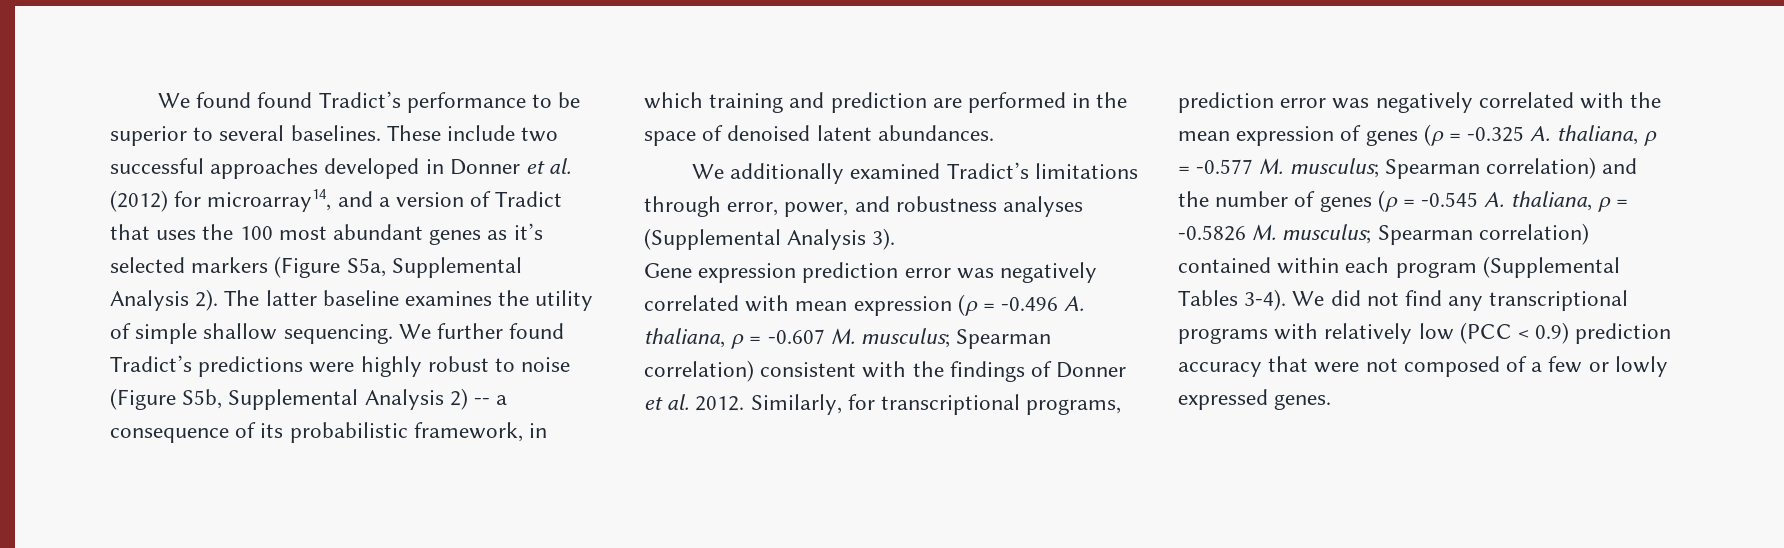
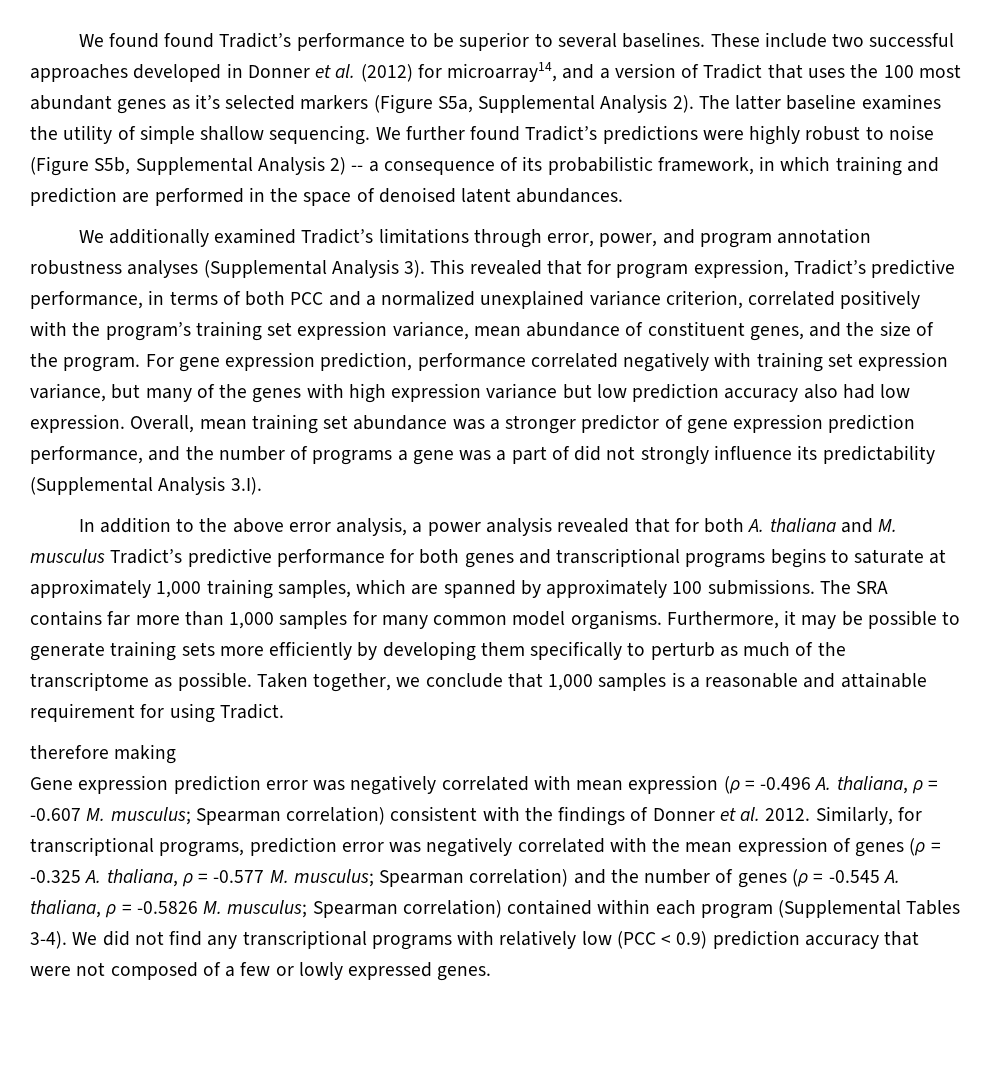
(890, 204) none -> [699,228,872,248] program annotation
(896, 239) none -> [430,259,956,279] [30,290,921,309] [30,321,934,341] [30,352,949,372] [30,383,911,403] [30,414,916,434] [30,445,935,465] [30,476,262,495] [78,517,898,536] [30,548,947,568] [30,579,889,599] [30,610,961,630] [30,641,846,661] [30,672,927,692] [30,703,284,723] [30,744,177,764] This revealed that for program expression, Tradict’s predictive performance, in terms of both PCC and a normalized unexplained variance criterion, correlated positively with the program’s training set expression variance, mean abundance of constituent genes, and the size of the program. For gene expression prediction, performance correlated negatively with training set expression variance, but many of the genes with high expression variance but low prediction accuracy also had low expression. Overall, mean training set abundance was a stronger predictor of gene expression prediction performance, and the number of programs a gene was a part of did not strongly influence its predictability (Supplemental Analysis 3.I). // In addition to the above error analysis, a power analysis revealed that for both A. thaliana and M. musculus Tradict’s predictive performance for both genes and transcriptional programs begins to saturate at approximately 1,000 training samples, which are spanned by approximately 100 submissions. The SRA contains far more than 1,000 samples for many common model organisms. Furthermore, it may be possible to generate training sets more efficiently by developing them specifically to perturb as much of the transcriptome as possible. Taken together, we conclude that 1,000 samples is a reasonable and attainable requirement for using Tradict. // therefore making

